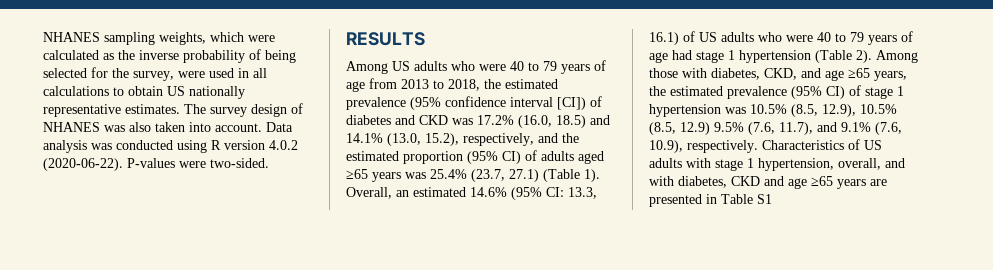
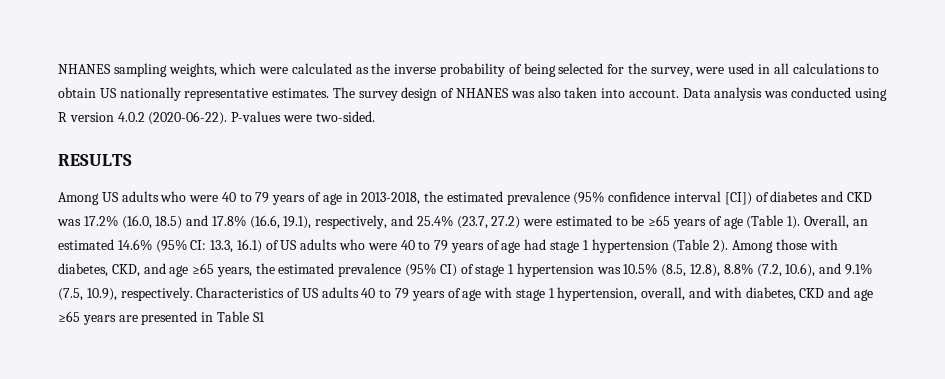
[369,78,480,91] from 2013 to 2018, -> [345,192,421,205] in 2013-2018,
[346,133,579,146] [346,150,604,164] [346,169,539,182] 14.1% (13.0, 15.2), respectively, and the estimated proportion (95% CI) of adults aged ≥65 years was 25.4% (23.7, 27.1) -> [211,215,743,229] 17.8% (16.6, 19.1), respectively, and 25.4% (23.7, 27.2) were estimated to be ≥65 years of age
[822,104,897,117] [649,122,813,135] 12.9), 10.5% (8.5, 12.9) 9.5% (7.6, 11.7), -> [690,263,816,277] 12.8), 8.8% (7.2, 10.6),
[875,122,902,135] (7.6, -> [58,288,83,301] (7.5,
(682, 163) none -> [361,288,482,301] 40 to 79 years of age

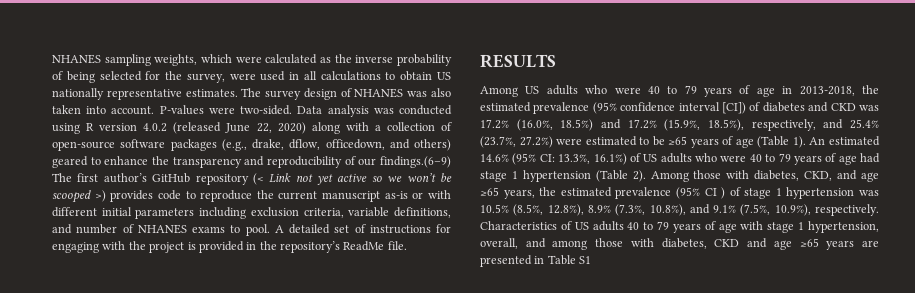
(679, 93) none -> [159,105,293,115] P-values were two-sided.
[148,111,375,125] (2020-06-22). P-values were two-sided. -> [173,122,452,134] [52,139,451,151] [52,156,452,168] [52,173,452,185] [52,190,451,203] [52,207,452,219] [52,224,451,236] [52,241,407,253] (released June 22, 2020) along with a collection of open-source software packages (e.g., drake, dflow, officedown, and others) geared to enhance the transparency and reproducibility of our findings.(6–9) The first author’s GitHub repository (< Link not yet active so we won’t be scooped >) provides code to reproduce the current manuscript as-is or with different initial parameters including exclusion criteria, variable definitions, and number of NHANES exams to pool. A detailed set of instructions for engaging with the project is provided in the repository’s ReadMe file.
[121,215,312,229] (16.0, 18.5) and 17.8% (16.6, 19.1), -> [516,119,744,131] (16.0%, 18.5%) and 17.2% (15.9%, 18.5%),
[456,216,521,229] (23.7, 27.2) -> [480,136,553,148] (23.7%, 27.2%)
[803,215,868,229] Overall, an -> [809,137,826,145] An
[210,239,262,253] 13.3, 16.1) -> [558,153,627,165] 13.3%, 16.1%)
[439,264,457,277] CI) -> [704,187,726,199] CI )
[661,263,872,277] [58,288,117,301] (8.5, 12.8), 8.8% (7.2, 10.6), and 9.1% (7.5, 10.9), -> [513,204,811,216] (8.5%, 12.8%), 8.9% (7.3%, 10.8%), and 9.1% (7.5%, 10.9%),
(712, 292) none -> [552,238,624,250] among those

